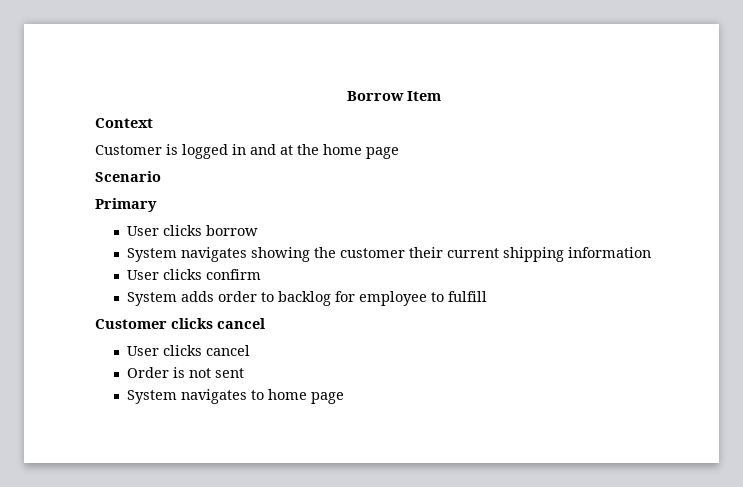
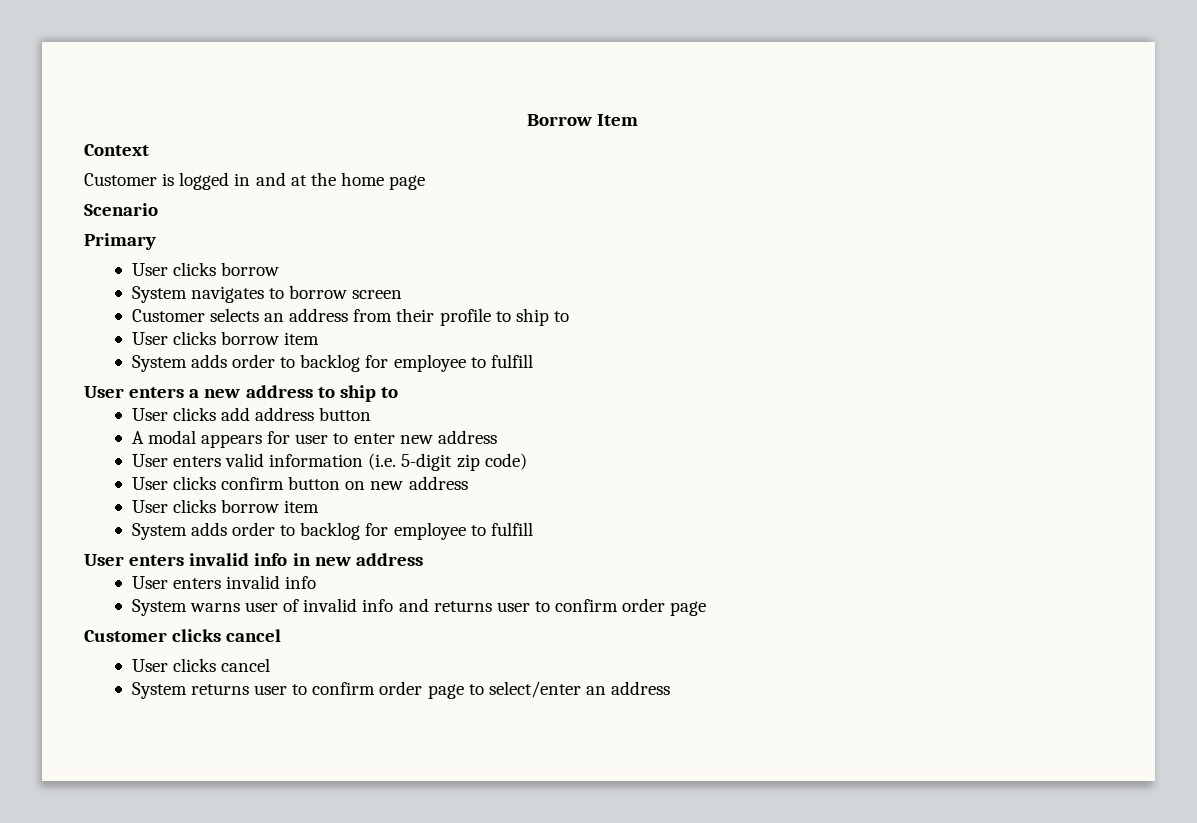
[251,247,652,262] [127,269,262,280] [127,291,488,306] showing the customer their current shipping information // User clicks confirm // System adds order to backlog for employee to fulfill -> [269,285,403,299] [131,308,569,326] [131,331,320,345] [131,354,533,372] [84,385,398,402] [131,407,372,421] [131,430,497,448] [131,453,527,471] [131,476,468,490] [131,499,320,513] [131,522,533,540] [84,553,423,566] [131,575,317,589] [131,598,707,616] to borrow screen // Customer selects an address from their profile to ship to // User clicks borrow item // System adds order to backlog for employee to fulfill // User enters a new address to ship to // User clicks add address button // A modal appears for user to enter new address // User enters valid information (i.e. 5-digit zip code) // User clicks confirm button on new address // User clicks borrow item // System adds order to backlog for employee to fulfill // User enters invalid info in new address // User enters invalid info // System warns user of invalid info and returns user to confirm order page
[127,367,245,378] [127,389,345,404] Order is not sent // System navigates to home page -> [131,681,671,699] System returns user to confirm order page to select/enter an address

